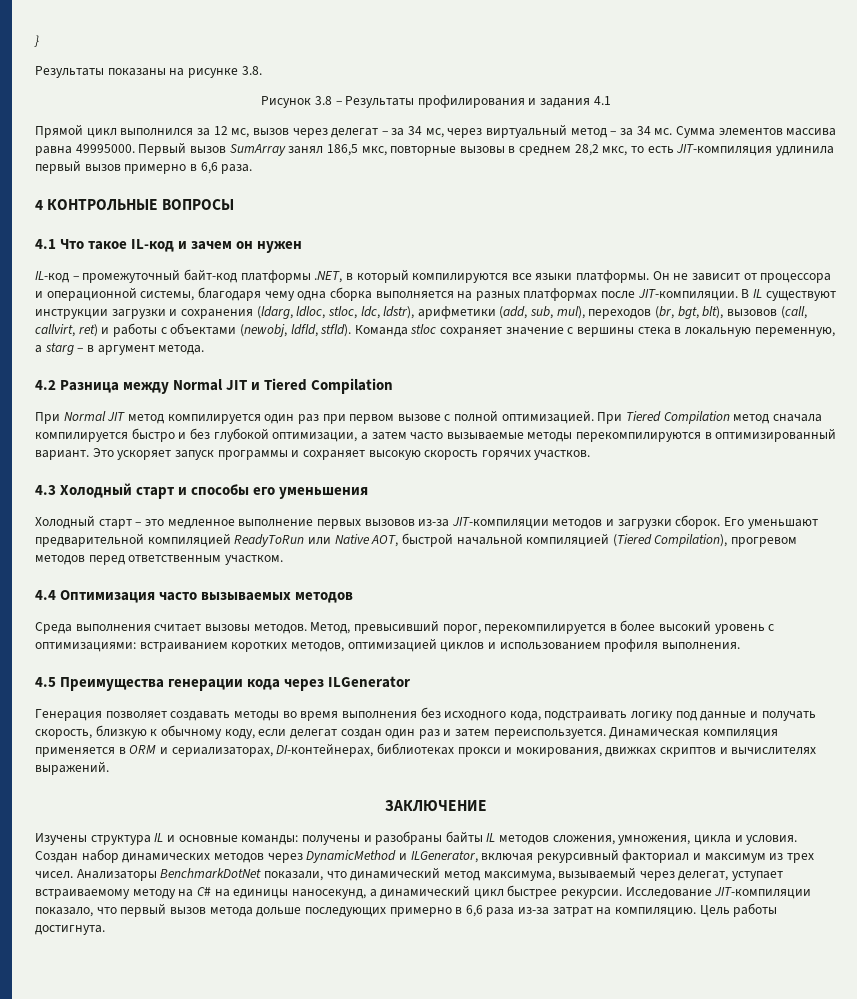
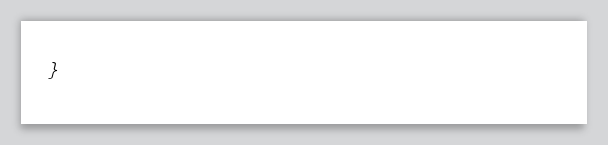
[35,66,262,78] [261,95,611,108] [35,124,837,138] [35,142,834,156] [35,160,253,174] [35,199,235,211] [35,239,303,253] [35,269,832,283] [35,287,836,301] [35,306,807,319] [35,323,835,337] [35,342,205,355] [35,378,394,394] [35,410,822,424] [35,428,837,442] [35,448,591,460] [35,483,369,499] [35,515,818,529] [35,533,798,547] [35,555,283,565] [35,590,354,603] [35,620,775,634] [35,638,740,652] [35,676,411,691] [35,707,816,721] [35,725,779,739] [35,743,817,757] [35,761,109,775] [385,800,487,812] [35,831,798,845] [35,849,815,863] [35,867,784,881] [35,885,812,899] [35,903,778,917] [35,925,105,935] // Результаты показаны на рисунке 3.8. // Рисунок 3.8 – Результаты профилирования и задания 4.1 // Прямой цикл выполнился за 12 мс, вызов через делегат – за 34 мс, через виртуальный метод – за 34 мс. Сумма элементов массива равна 49995000. Первый вызов SumArray занял 186,5 мкс, повторные вызовы в среднем 28,2 мкс, то есть JIT-компиляция удлинила первый вызов примерно в 6,6 раза. // 4 КОНТРОЛЬНЫЕ ВОПРОСЫ // 4.1 Что такое IL-код и зачем он нужен // IL-код – промежуточный байт-код платформы .NET, в который компилируются все языки платформы. Он не зависит от процессора и операционной системы, благодаря чему одна сборка выполняется на разных платформах после JIT-компиляции. В IL существуют инструкции загрузки и сохранения (ldarg, ldloc, stloc, ldc, ldstr), арифметики (add, sub, mul), переходов (br, bgt, blt), вызовов (call, callvirt, ret) и работы с объектами (newobj, ldfld, stfld). Команда stloc сохраняет значение с вершины стека в локальную переменную, а starg – в аргумент метода. // 4.2 Разница между Normal JIT и Tiered Compilation // При Normal JIT метод компилируется один раз при первом вызове с полной оптимизацией. При Tiered Compilation метод сначала компилируется быстро и без глубокой оптимизации, а затем часто вызываемые методы перекомпилируются в оптимизированный вариант. Это ускоряет запуск программы и сохраняет высокую скорость горячих участков. // 4.3 Холодный старт и способы его уменьшения // Холодный старт – это медленное выполнение первых вызовов из-за JIT-компиляции методов и загрузки сборок. Его уменьшают предварительной компиляцией ReadyToRun или Native AOT, быстрой начальной компиляцией (Tiered Compilation), прогревом методов перед ответственным участком. // 4.4 Оптимизация часто вызываемых методов // Среда выполнения считает вызовы методов. Метод, превысивший порог, перекомпилируется в более высокий уровень с оптимизациями: встраиванием коротких методов, оптимизацией циклов и использованием профиля выполнения. // 4.5 Преимущества генерации кода через ILGenerator // Генерация позволяет создавать методы во время выполнения без исходного кода, подстраивать логику под данные и получать скорость, близкую к обычному коду, если делегат создан один раз и затем переиспользуется. Динамическая компиляция применяется в ORM и сериализаторах, DI-контейнерах, библиотеках прокси и мокирования, движках скриптов и вычислителях выражений. // ЗАКЛЮЧЕНИЕ // Изучены структура IL и основные команды: получены и разобраны байты IL методов сложения, умножения, цикла и условия. Создан набор динамических методов через DynamicMethod и ILGenerator, включая рекурсивный факториал и максимум из трех чисел. Анализаторы BenchmarkDotNet показали, что динамический метод максимума, вызываемый через делегат, уступает встраиваемому методу на C# на единицы наносекунд, а динамический цикл быстрее рекурсии. Исследование JIT-компиляции показало, что первый вызов метода дольше последующих примерно в 6,6 раза из-за затрат на компиляцию. Цель работы достигнута. -> (58, 70) none

